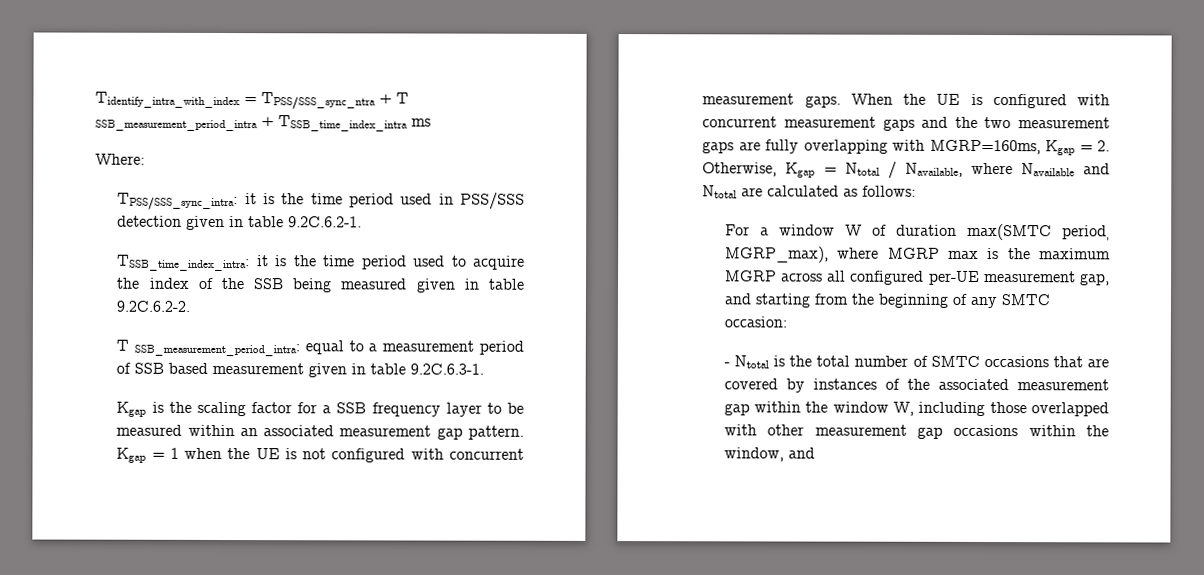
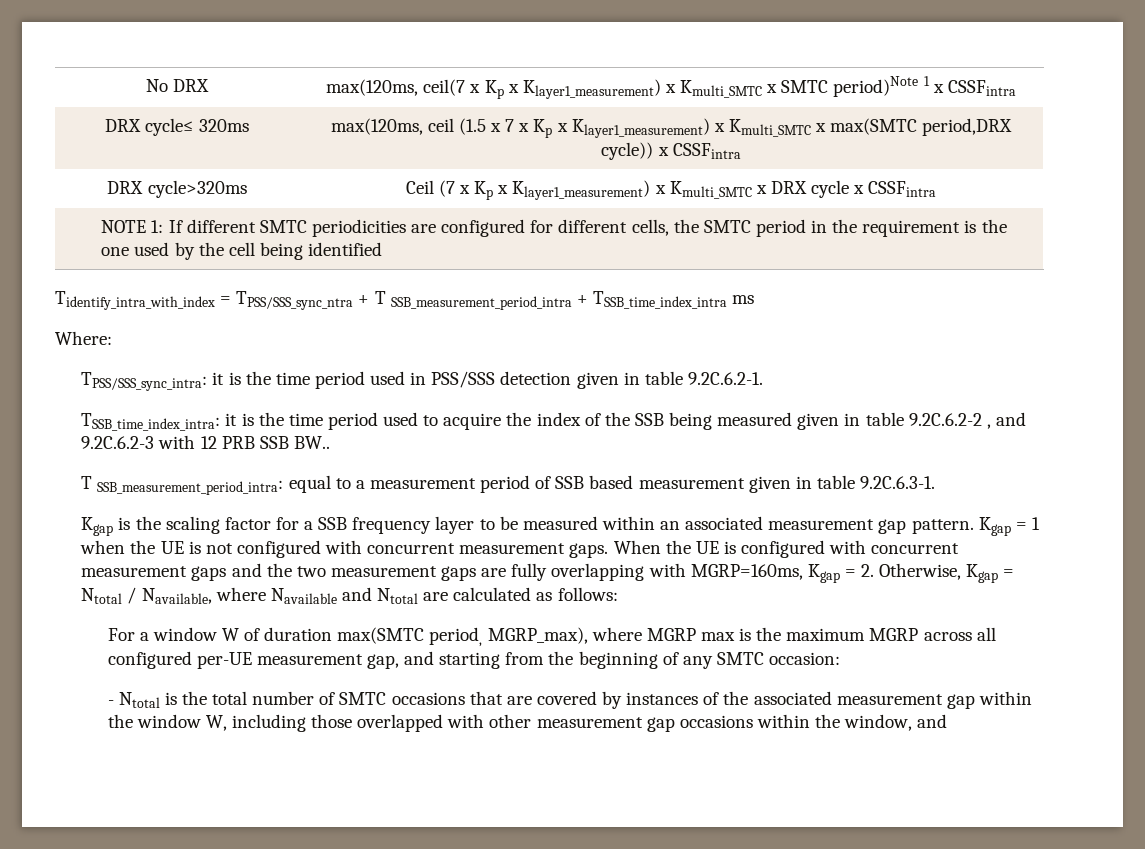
(95, 100) none -> [145,79,210,92] [326,76,1016,99] [104,118,250,136] [330,118,1013,138] [601,142,741,160] [107,180,247,198] [405,180,937,200] [101,219,1007,237] [101,242,383,260] No DRX | max(120ms, ceil(7 x Kp x Klayer1_measurement) x Kmulti_SMTC x SMTC period)Note 1 x CSSFintra // DRX cycle≤ 320ms | max(120ms, ceil (1.5 x 7 x Kp x Klayer1_measurement) x Kmulti_SMTC x max(SMTC period,DRX cycle)) x CSSFintra // DRX cycle>320ms | Ceil (7 x Kp x Klayer1_measurement) x Kmulti_SMTC x DRX cycle x CSSFintra // NOTE 1: If different SMTC periodicities are configured for different cells, the SMTC period in the requirement is the one used by the cell being identified //
[116,300,191,312] 9.2C.6.2-2. -> [908,412,1026,429] [81,435,330,449] 9.2C.6.2-2 , and 9.2C.6.2-3 with 12 PRB SSB BW..

